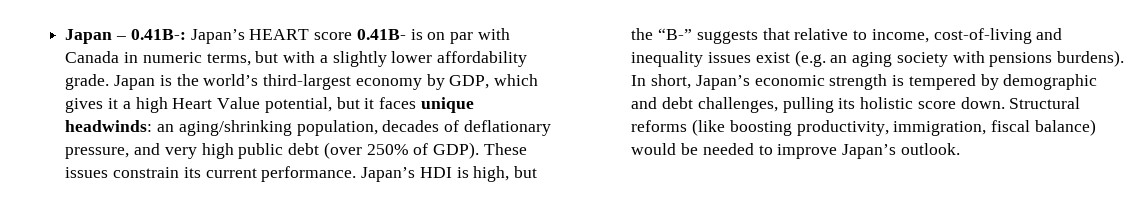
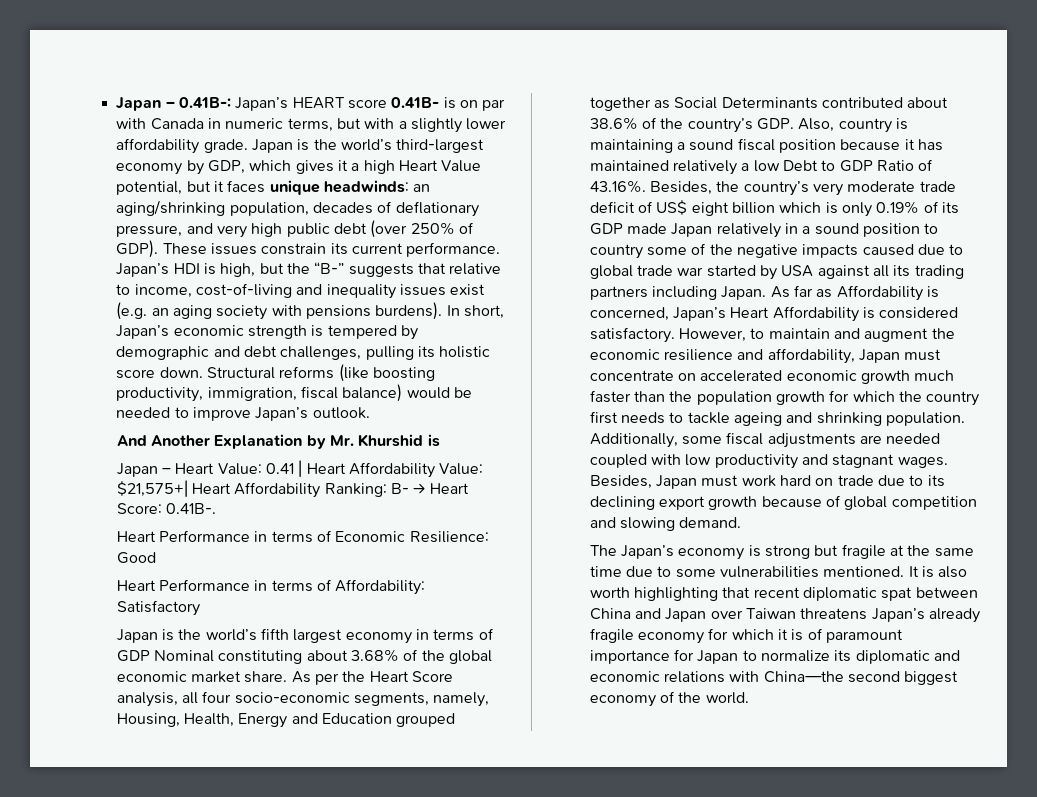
(960, 149) none -> [116,434,440,449] [116,460,484,478] [116,480,469,498] [116,503,216,514] [116,530,489,543] [116,552,156,564] [116,579,426,595] [116,600,200,616] [116,628,494,644] [116,649,492,664] [116,671,453,685] [116,691,490,707] [116,713,456,728] [589,97,949,111] [589,117,908,133] [589,138,943,153] [589,159,934,175] [589,180,956,196] [589,200,959,217] [589,223,939,238] [589,243,964,259] [589,265,964,280] [589,285,939,301] [589,306,959,322] [589,327,955,343] [589,348,942,364] [589,370,955,384] [589,390,980,406] [589,411,965,426] [589,432,941,448] [589,454,948,469] [589,475,945,489] [589,495,977,510] [589,517,742,531] [589,544,974,560] [589,566,968,578] [589,587,978,601] [589,608,980,623] [589,628,903,644] [589,649,960,664] [589,671,959,685] [589,691,749,707] // And Another Explanation by Mr. Khurshid is // Japan – Heart Value: 0.41 | Heart Affordability Value: $21,575+| Heart Affordability Ranking: B- → Heart Score: 0.41B-. // Heart Performance in terms of Economic Resilience: Good // Heart Performance in terms of Affordability: Satisfactory // Japan is the world’s fifth largest economy in terms of GDP Nominal constituting about 3.68% of the global economic market share. As per the Heart Score analysis, all four socio-economic segments, namely, Housing, Health, Energy and Education grouped together as Social Determinants contributed about 38.6% of the country’s GDP. Also, country is maintaining a sound fiscal position because it has maintained relatively a low Debt to GDP Ratio of 43.16%. Besides, the country’s very moderate trade deficit of US$ eight billion which is only 0.19% of its GDP made Japan relatively in a sound position to country some of the negative impacts caused due to global trade war started by USA against all its trading partners including Japan. As far as Affordability is concerned, Japan’s Heart Affordability is considered satisfactory. However, to maintain and augment the economic resilience and affordability, Japan must concentrate on accelerated economic growth much faster than the population growth for which the country first needs to tackle ageing and shrinking population. Additionally, some fiscal adjustments are needed coupled with low productivity and stagnant wages. Besides, Japan must work hard on trade due to its declining export growth because of global competition and slowing demand. // The Japan’s economy is strong but fragile at the same time due to some vulnerabilities mentioned. It is also worth highlighting that recent diplomatic spat between China and Japan over Taiwan threatens Japan’s already fragile economy for which it is of paramount importance for Japan to normalize its diplomatic and economic relations with China—the second biggest economy of the world.

